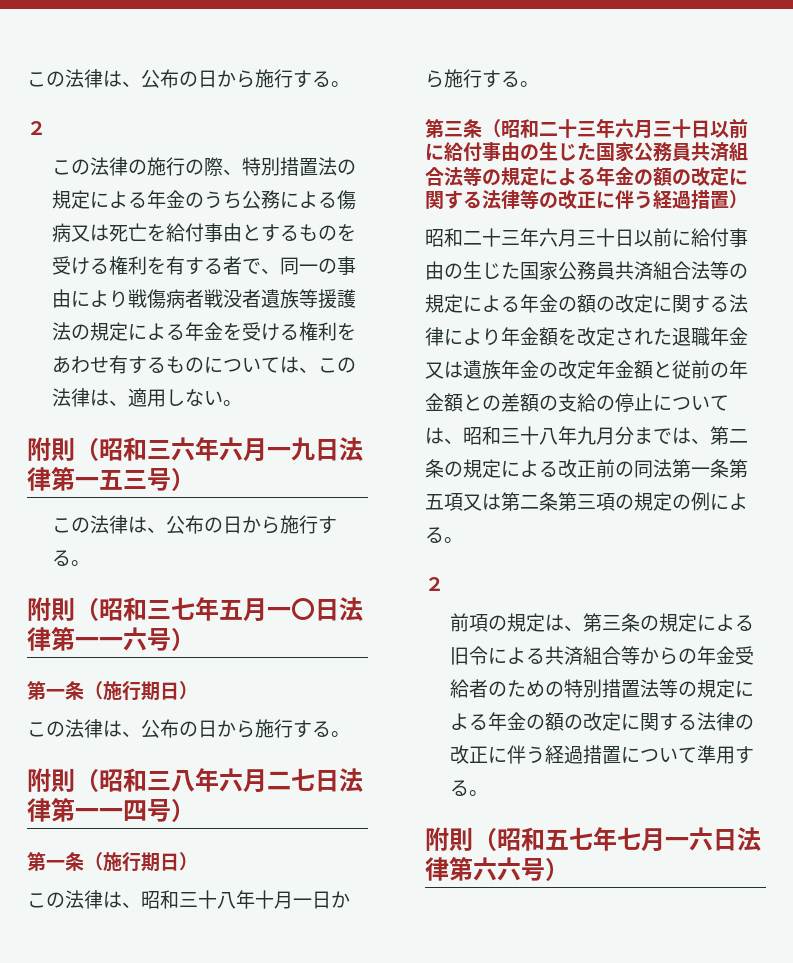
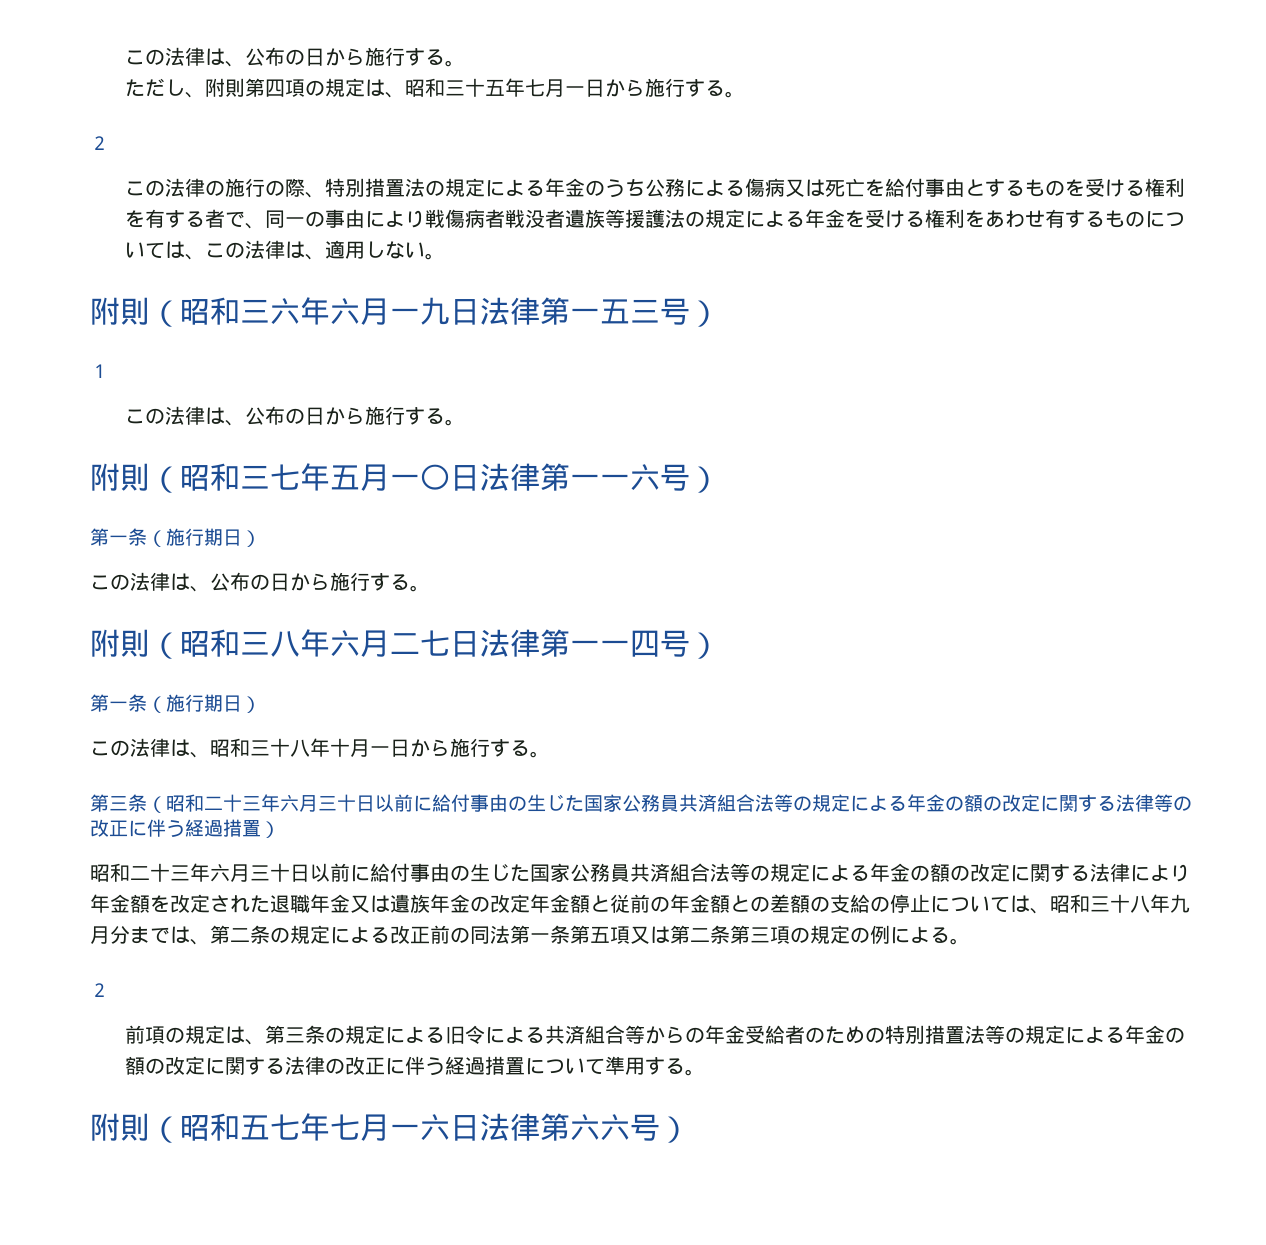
[27,69,350,88] この法律は、公布の日から施行する。 -> [125,47,466,67] [125,78,746,98] この法律は、公布の日から施行する。 // ただし、附則第四項の規定は、昭和三十五年七月一日から施行する。
(195, 479) none -> [90,364,109,378] // １

